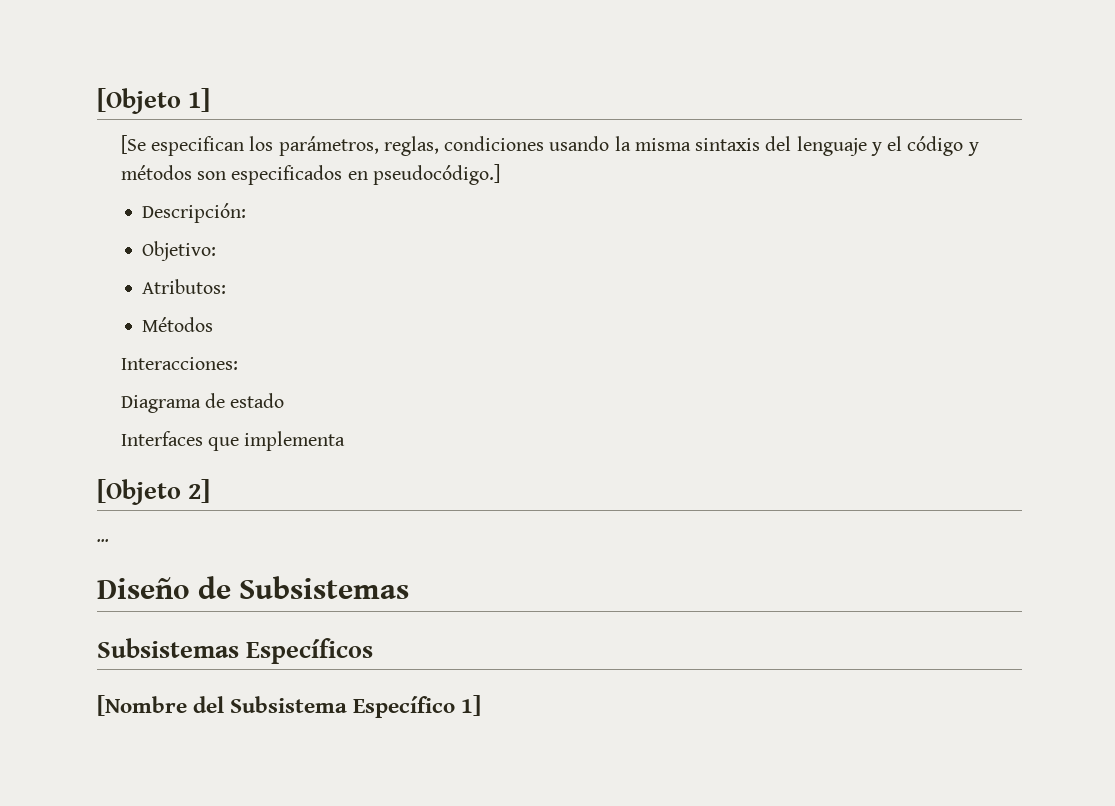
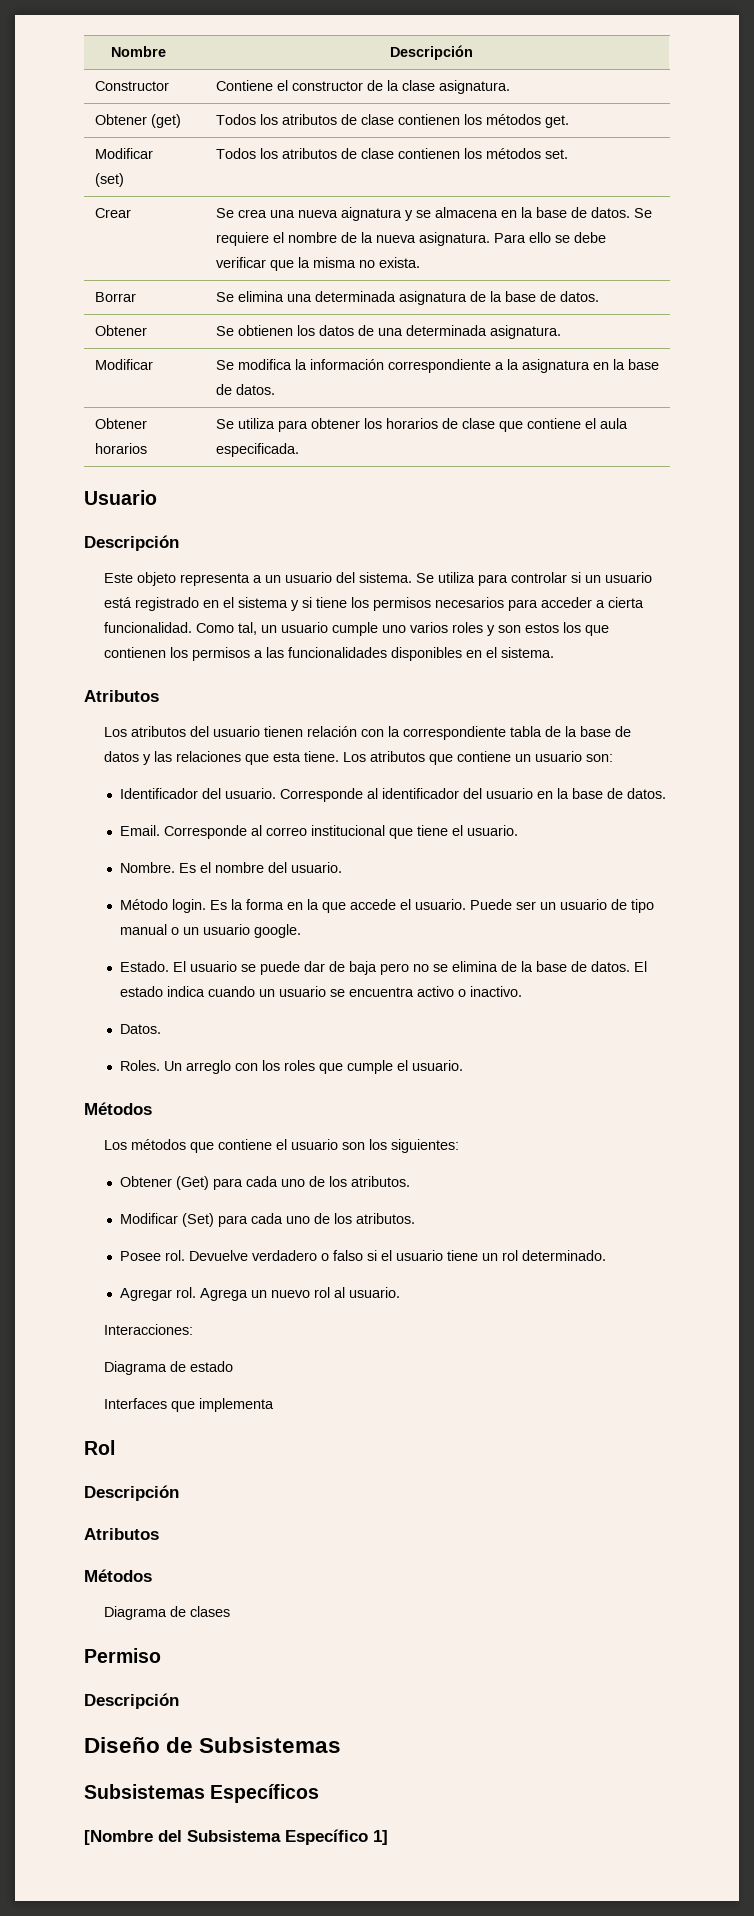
[97,88,211,114] [120,135,979,156] [120,164,500,185] [142,203,247,223] [142,241,217,261] [142,279,227,294] [142,317,214,332] [Objeto 1] // [Se especifican los parámetros, reglas, condiciones usando la misma sintaxis del lenguaje y el código y métodos son especificados en pseudocódigo.] // Descripción: // Objetivo: // Atributos: // Métodos -> [111,46,166,57] [389,45,473,60] [95,81,170,91] [215,80,510,94] [95,114,182,128] [215,114,569,128] [95,148,154,159] [95,173,125,187] [215,148,568,159] [95,208,132,218] [215,207,652,221] [215,232,606,246] [215,257,420,271] [95,292,137,302] [215,291,599,305] [95,325,148,336] [215,325,561,339] [95,359,154,370] [215,359,659,373] [215,384,275,395] [95,418,148,429] [95,443,148,454] [215,418,628,432] [215,443,299,457] [84,490,157,505] [84,535,179,551] [104,572,653,586] [104,597,645,611] [104,622,610,636] [104,647,555,661] [84,690,159,702] [104,726,632,740] [104,751,614,765] [120,788,667,802] [120,825,519,839] [120,862,343,873] [120,899,655,913] [120,924,302,938] [120,961,648,975] [120,986,523,997] [120,1024,162,1034] [120,1060,464,1074] [84,1102,152,1115] [104,1139,460,1153] [120,1176,411,1190] [120,1213,416,1227] [120,1250,607,1261] [120,1287,401,1301] Nombre | Descripción // Constructor | Contiene el constructor de la clase asignatura. // Obtener (get) | Todos los atributos de clase contienen los métodos get. // Modificar (set) | Todos los atributos de clase contienen los métodos set. // Crear | Se crea una nueva aignatura y se almacena en la base de datos. Se requiere el nombre de la nueva asignatura. Para ello se debe verificar que la misma no exista. // Borrar | Se elimina una determinada asignatura de la base de datos. // Obtener | Se obtienen los datos de una determinada asignatura. // Modificar | Se modifica la información correspondiente a la asignatura en la base de datos. // Obtener horarios | Se utiliza para obtener los horarios de clase que contiene el aula especificada. // Usuario // Descripción // Este objeto representa a un usuario del sistema. Se utiliza para controlar si un usuario está registrado en el sistema y si tiene los permisos necesarios para acceder a cierta funcionalidad. Como tal, un usuario cumple uno varios roles y son estos los que contienen los permisos a las funcionalidades disponibles en el sistema. // Atributos // Los atributos del usuario tienen relación con la correspondiente tabla de la base de datos y las relaciones que esta tiene. Los atributos que contiene un usuario son: // Identificador del usuario. Corresponde al identificador del usuario en la base de datos. // Email. Corresponde al correo institucional que tiene el usuario. // Nombre. Es el nombre del usuario. // Método login. Es la forma en la que accede el usuario. Puede ser un usuario de tipo manual o un usuario google. // Estado. El usuario se puede dar de baja pero no se elimina de la base de datos. El estado indica cuando un usuario se encuentra activo o inactivo. // Datos. // Roles. Un arreglo con los roles que cumple el usuario. // Métodos // Los métodos que contiene el usuario son los siguientes: // Obtener (Get) para cada uno de los atributos. // Modificar (Set) para cada uno de los atributos. // Posee rol. Devuelve verdadero o falso si el usuario tiene un rol determinado. // Agregar rol. Agrega un nuevo rol al usuario.
[97,479,211,505] [97,539,109,542] [Objeto 2] // ... -> [84,1440,115,1455] [84,1485,179,1501] [84,1528,159,1540] [84,1569,152,1582] [104,1606,231,1620] [84,1648,161,1663] [84,1693,179,1709] Rol // Descripción // Atributos // Métodos // Diagrama de clases // Permiso // Descripción

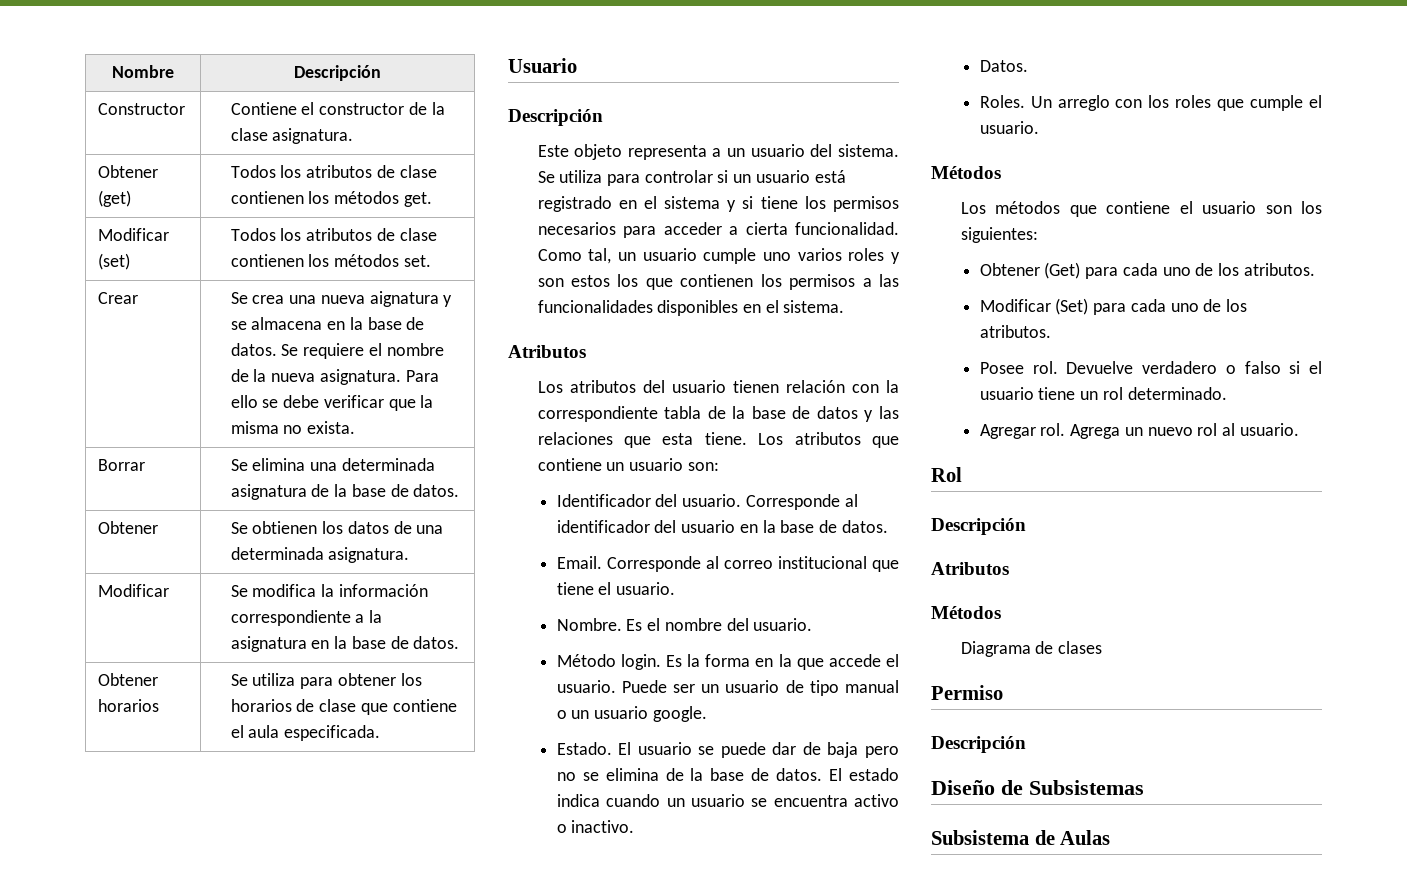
[104,1324,194,1335] [104,1361,234,1375] [104,1398,275,1412] // Interacciones: // Diagrama de estado // Interfaces que implementa -> (1299, 429) none
[84,1784,320,1803] [84,1829,388,1845] Subsistemas Específicos // [Nombre del Subsistema Específico 1] -> [931,830,1111,845] Subsistema de Aulas

